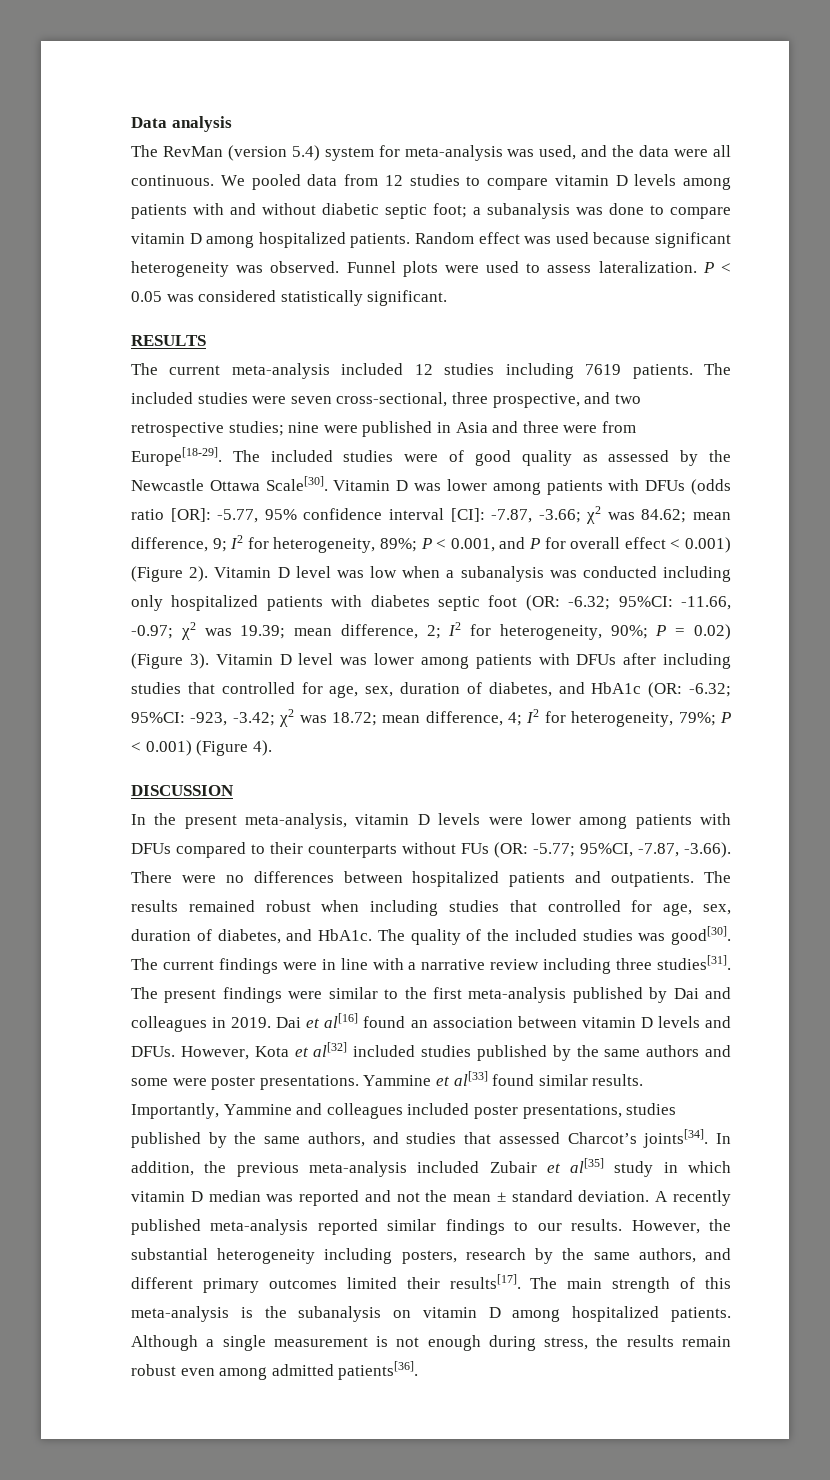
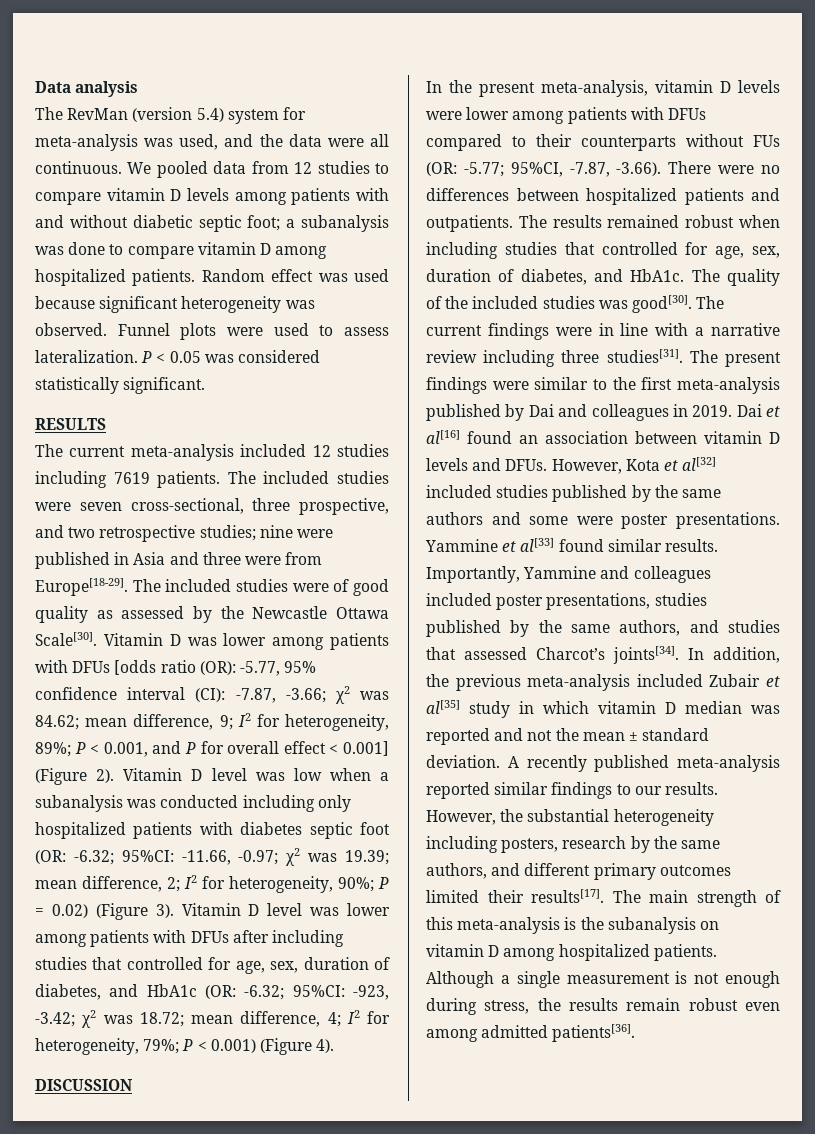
[691,479,731,495] [131,508,211,522] (odds ratio [OR]: -> [114,660,236,675] [odds ratio (OR):
[450,508,485,522] [CI]: -> [195,688,226,702] (CI):
[685,537,732,553] 0.001) -> [343,741,389,756] 0.001]

